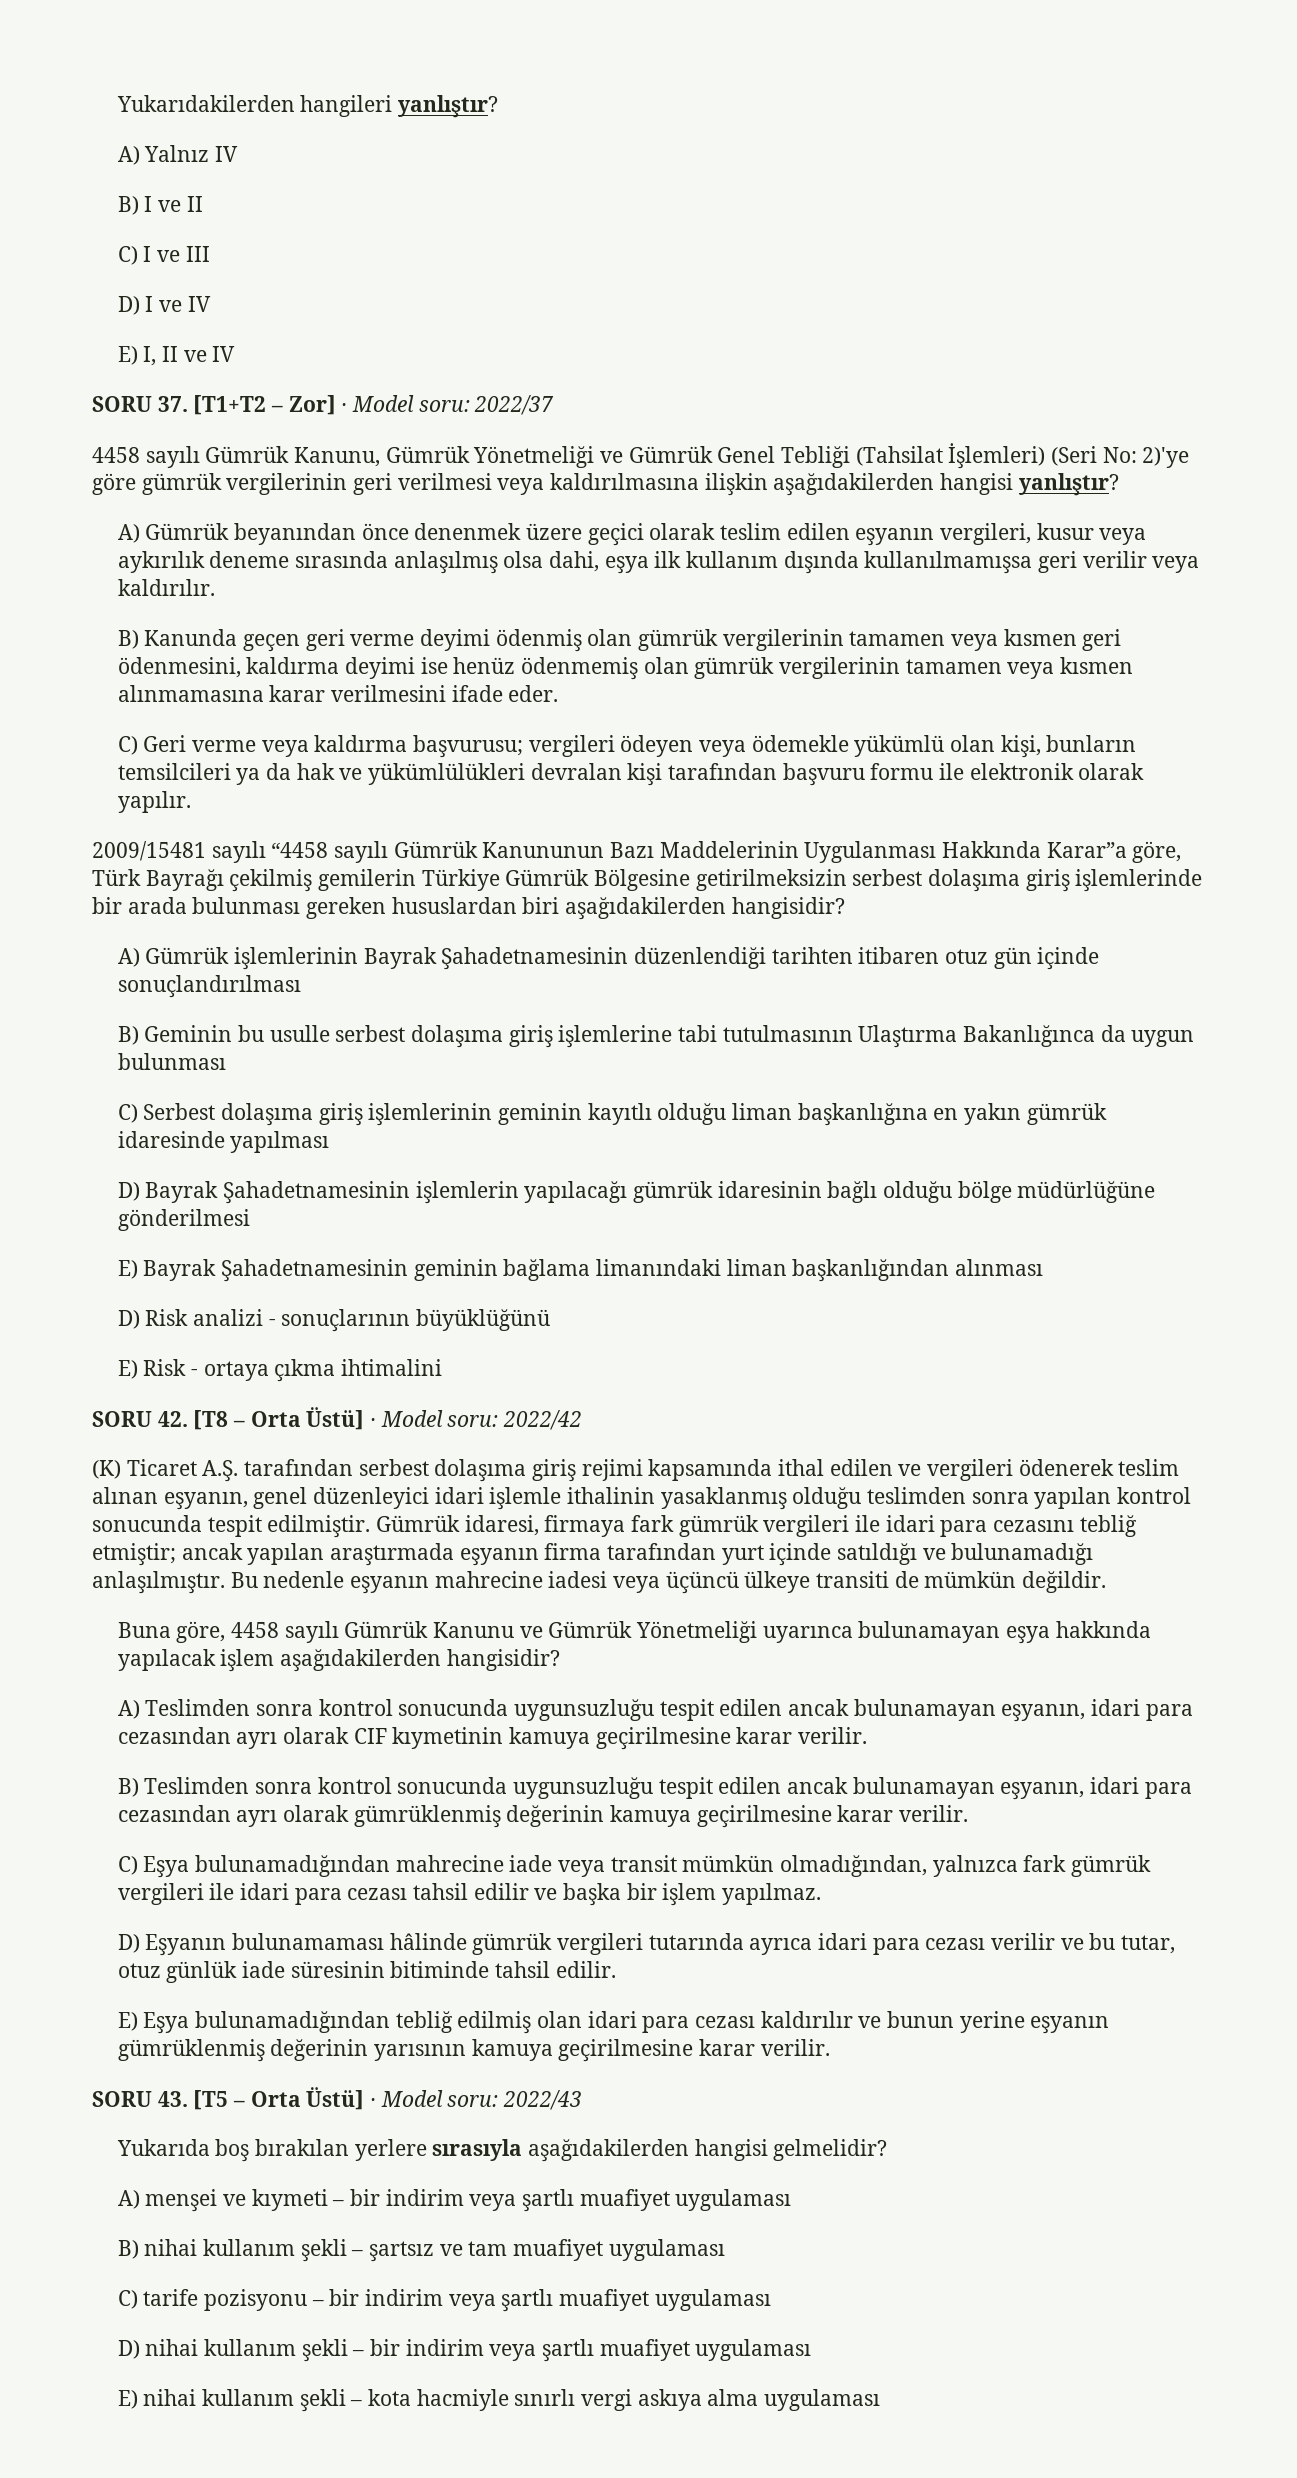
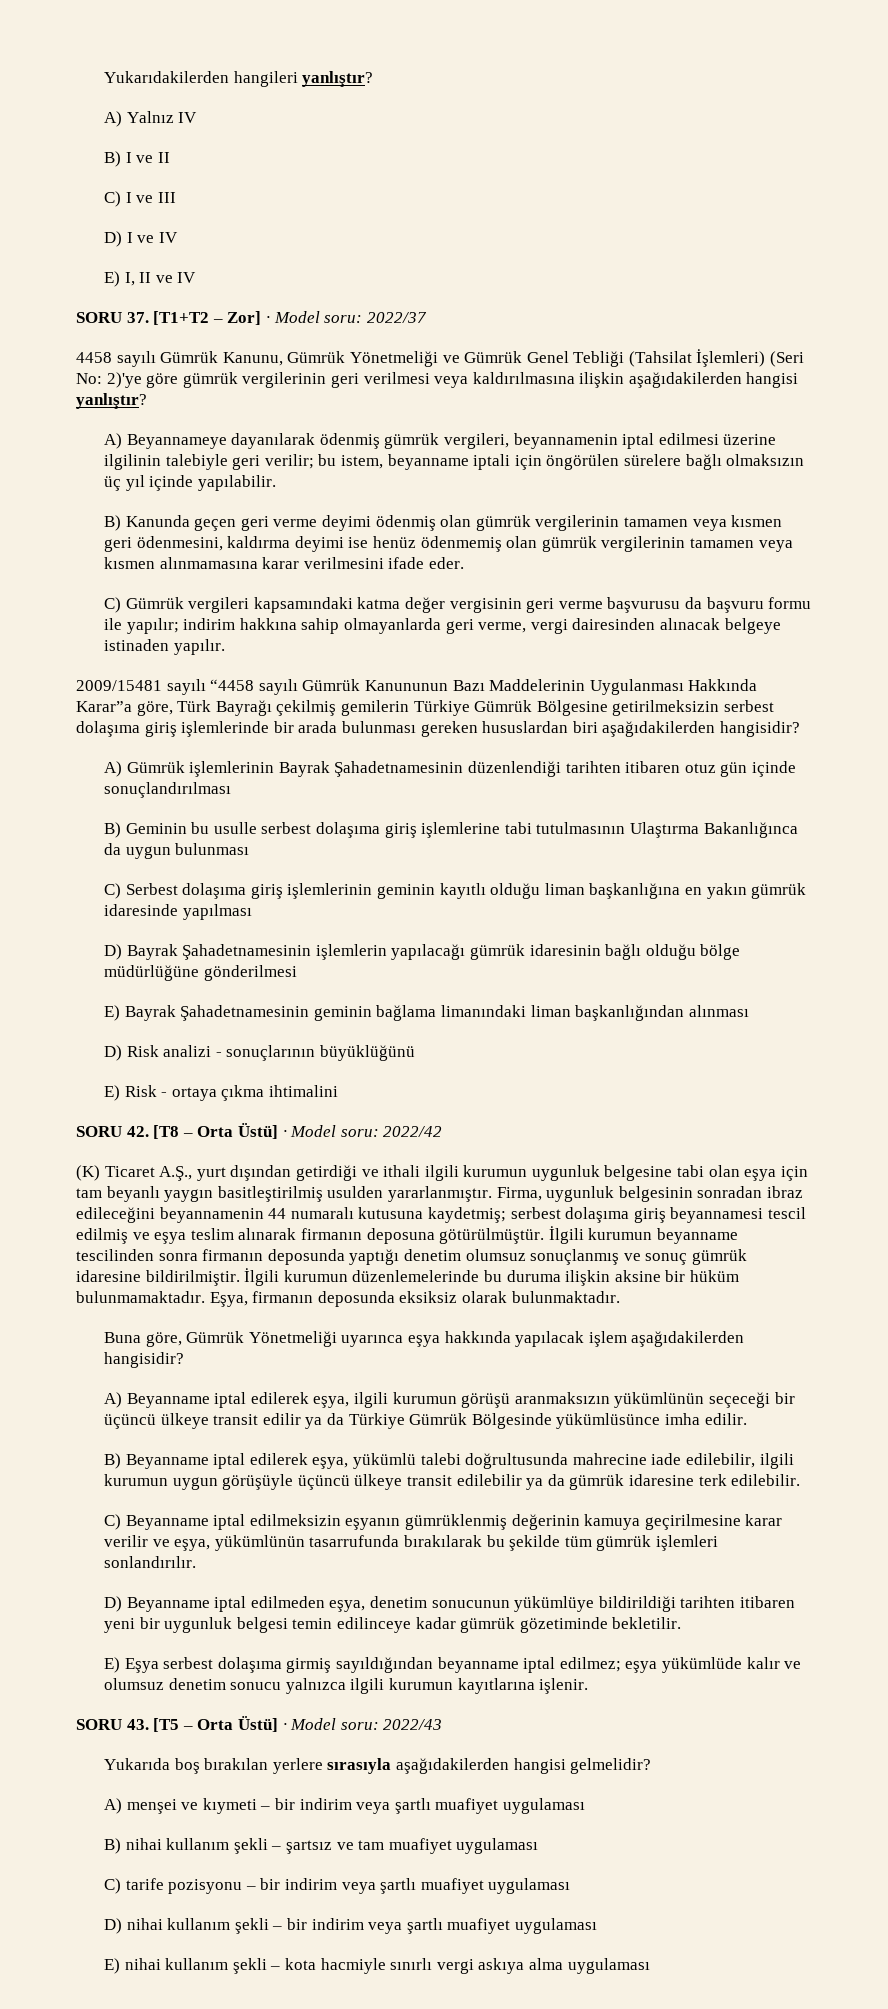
[145,523,1147,546] [117,551,1200,574] [117,579,215,596] Gümrük beyanından önce denenmek üzere geçici olarak teslim edilen eşyanın vergileri, kusur veya aykırılık deneme sırasında anlaşılmış olsa dahi, eşya ilk kullanım dışında kullanılmamışsa geri verilir veya kaldırılır. -> [126,433,777,449] [104,454,805,470] [104,475,276,491] Beyannameye dayanılarak ödenmiş gümrük vergileri, beyannamenin iptal edilmesi üzerine ilgilinin talebiyle geri verilir; bu istem, beyanname iptali için öngörülen sürelere bağlı olmaksızın üç yıl içinde yapılabilir.
[143,735,1137,758] [117,763,1145,786] Geri verme veya kaldırma başvurusu; vergileri ödeyen veya ödemekle yükümlü olan kişi, bunların temsilcileri ya da hak ve yükümlülükleri devralan kişi tarafından başvuru formu ile elektronik olarak -> [125,597,812,613] [104,618,781,634] [104,639,170,651] Gümrük vergileri kapsamındaki katma değer vergisinin geri verme başvurusu da başvuru formu ile yapılır; indirim hakkına sahip olmayanlarda geri verme, vergi dairesinden alınacak belgeye istinaden
[202,1459,1180,1482] [92,1487,1192,1510] [92,1515,1137,1538] [92,1543,1094,1566] [92,1571,1107,1594] [117,1621,543,1643] A.Ş. tarafından serbest dolaşıma giriş rejimi kapsamında ithal edilen ve vergileri ödenerek teslim alınan eşyanın, genel düzenleyici idari işlemle ithalinin yasaklanmış olduğu teslimden sonra yapılan kontrol sonucunda tespit edilmiştir. Gümrük idaresi, firmaya fark gümrük vergileri ile idari para cezasını tebliğ etmiştir; ancak yapılan araştırmada eşyanın firma tarafından yurt içinde satıldığı ve bulunamadığı anlaşılmıştır. Bu nedenle eşyanın mahrecine iadesi veya üçüncü ülkeye transiti de mümkün değildir. // Buna göre, 4458 sayılı Gümrük Kanunu ve -> [159,1165,808,1181] [76,1186,803,1202] [76,1207,806,1223] [76,1226,738,1244] [76,1249,747,1265] [76,1268,739,1286] [76,1291,620,1307] [104,1332,182,1347] A.Ş., yurt dışından getirdiği ve ithali ilgili kurumun uygunluk belgesine tabi olan eşya için tam beyanlı yaygın basitleştirilmiş usulden yararlanmıştır. Firma, uygunluk belgesinin sonradan ibraz edileceğini beyannamenin 44 numaralı kutusuna kaydetmiş; serbest dolaşıma giriş beyannamesi tescil edilmiş ve eşya teslim alınarak firmanın deposuna götürülmüştür. İlgili kurumun beyanname tescilinden sonra firmanın deposunda yaptığı denetim olumsuz sonuçlanmış ve sonuç gümrük idaresine bildirilmiştir. İlgili kurumun düzenlemelerinde bu duruma ilişkin aksine bir hüküm bulunmamaktadır. Eşya, firmanın deposunda eksiksiz olarak bulunmaktadır. // Buna göre,
[858,1621,1001,1643] bulunamayan -> (404, 1341) none
[145,1699,1193,1722] [117,1727,868,1750] [117,1777,1192,1800] [117,1805,350,1827] Teslimden sonra kontrol sonucunda uygunsuzluğu tespit edilen ancak bulunamayan eşyanın, idari para cezasından ayrı olarak CIF kıymetinin kamuya geçirilmesine karar verilir. // B) Teslimden sonra kontrol sonucunda uygunsuzluğu tespit edilen ancak bulunamayan eşyanın, idari para cezasından ayrı olarak -> [126,1392,795,1408] [104,1413,747,1429] [104,1453,794,1469] [104,1474,801,1490] [104,1514,401,1530] Beyanname iptal edilerek eşya, ilgili kurumun görüşü aranmaksızın yükümlünün seçeceği bir üçüncü ülkeye transit edilir ya da Türkiye Gümrük Bölgesinde yükümlüsünce imha edilir. // B) Beyanname iptal edilerek eşya, yükümlü talebi doğrultusunda mahrecine iade edilebilir, ilgili kurumun uygun görüşüyle üçüncü ülkeye transit edilebilir ya da gümrük idaresine terk edilebilir. // C) Beyanname iptal edilmeksizin eşyanın
[899,1805,969,1822] [117,1855,1152,1878] [117,1883,822,1906] [117,1933,1176,1956] [117,1961,616,1983] [117,2011,1110,2034] [117,2039,830,2062] verilir. // C) Eşya bulunamadığından mahrecine iade veya transit mümkün olmadığından, yalnızca fark gümrük vergileri ile idari para cezası tahsil edilir ve başka bir işlem yapılmaz. // D) Eşyanın bulunamaması hâlinde gümrük vergileri tutarında ayrıca idari para cezası verilir ve bu tutar, otuz günlük iade süresinin bitiminde tahsil edilir. // E) Eşya bulunamadığından tebliğ edilmiş olan idari para cezası kaldırılır ve bunun yerine eşyanın gümrüklenmiş değerinin yarısının kamuya geçirilmesine karar verilir. -> [104,1535,719,1551] [104,1556,197,1568] [104,1596,796,1612] [104,1617,682,1633] [104,1657,802,1673] [104,1678,589,1694] verilir ve eşya, yükümlünün tasarrufunda bırakılarak bu şekilde tüm gümrük işlemleri sonlandırılır. // D) Beyanname iptal edilmeden eşya, denetim sonucunun yükümlüye bildirildiği tarihten itibaren yeni bir uygunluk belgesi temin edilinceye kadar gümrük gözetiminde bekletilir. // E) Eşya serbest dolaşıma girmiş sayıldığından beyanname iptal edilmez; eşya yükümlüde kalır ve olumsuz denetim sonucu yalnızca ilgili kurumun kayıtlarına işlenir.

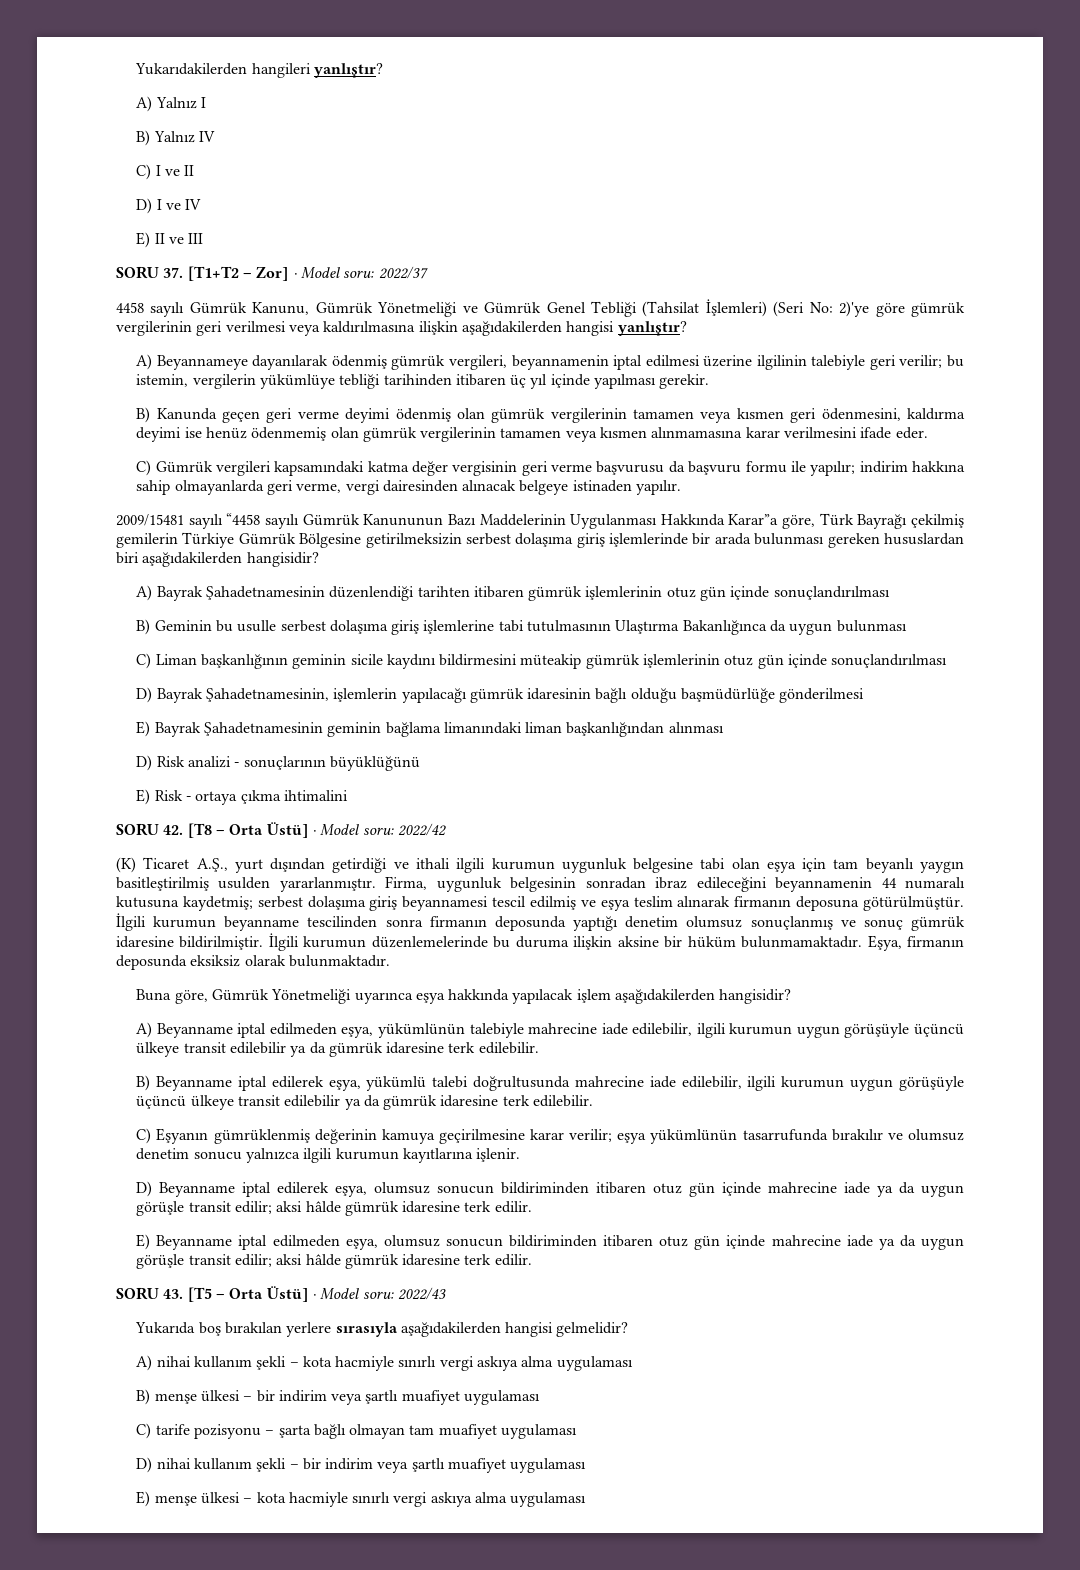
[178,112,198,123] [104,151,170,167] IV // B) I ve II -> [200,97,206,108] [136,130,215,146] I // B) Yalnız IV
[157,192,176,203] III -> [184,165,195,176] II
[124,272,135,286] I, -> (151, 240) none
[177,272,197,283] IV -> [188,233,204,244] III
[341,454,805,470] istem, beyanname iptali için öngörülen sürelere bağlı olmaksızın -> [136,374,506,389] istemin, vergilerin yükümlüye tebliği tarihinden itibaren
[197,475,276,491] yapılabilir. -> [594,374,710,389] yapılması gerekir.
[126,761,275,777] Gümrük işlemlerinin -> (153, 593) none
(681, 767) none -> [528,586,663,601] gümrük işlemlerinin
[125,883,807,899] [104,904,252,920] Serbest dolaşıma giriş işlemlerinin geminin kayıtlı olduğu liman başkanlığına en yakın gümrük idaresinde yapılması -> [155,654,948,669] Liman başkanlığının geminin sicile kaydını bildirmesini müteakip gümrük işlemlerinin otuz gün içinde sonuçlandırılması
[182,944,312,960] Şahadetnamesinin -> [205,688,329,702] Şahadetnamesinin,
[700,944,741,960] [104,965,200,981] bölge müdürlüğüne -> [681,688,776,703] başmüdürlüğe
[250,1392,795,1408] [104,1413,747,1429] edilerek eşya, ilgili kurumun görüşü aranmaksızın yükümlünün seçeceği bir üçüncü ülkeye transit edilir ya da Türkiye Gümrük Bölgesinde yükümlüsünce imha edilir. -> [269,1023,965,1038] [136,1042,539,1057] edilmeden eşya, yükümlünün talebiyle mahrecine iade edilebilir, ilgili kurumun uygun görüşüyle üçüncü ülkeye transit edilebilir ya da gümrük idaresine terk edilebilir.
[125,1514,401,1530] Beyanname iptal edilmeksizin eşyanın -> [156,1128,209,1144] Eşyanın
[104,1535,719,1551] [104,1556,197,1568] [104,1596,796,1612] [104,1617,682,1633] [104,1657,780,1673] verilir ve eşya, yükümlünün tasarrufunda bırakılarak bu şekilde tüm gümrük işlemleri sonlandırılır. // D) Beyanname iptal edilmeden eşya, denetim sonucunun yükümlüye bildirildiği tarihten itibaren yeni bir uygunluk belgesi temin edilinceye kadar gümrük gözetiminde bekletilir. // E) Eşya serbest dolaşıma girmiş sayıldığından beyanname iptal edilmez; eşya yükümlüde kalır -> [569,1129,883,1144] verilir; eşya yükümlünün tasarrufunda bırakılır
(589, 1686) none -> [136,1181,964,1197] [136,1201,532,1216] [136,1234,964,1250] [136,1254,532,1269] // D) Beyanname iptal edilerek eşya, olumsuz sonucun bildiriminden itibaren otuz gün içinde mahrecine iade ya da uygun görüşle transit edilir; aksi hâlde gümrük idaresine terk edilir. // E) Beyanname iptal edilmeden eşya, olumsuz sonucun bildiriminden itibaren otuz gün içinde mahrecine iade ya da uygun görüşle transit edilir; aksi hâlde gümrük idaresine terk edilir.
[126,1798,586,1814] [104,1838,539,1854] menşei ve kıymeti – bir indirim veya şartlı muafiyet uygulaması // B) nihai kullanım şekli – şartsız ve tam muafiyet uygulaması -> [156,1356,633,1371] [136,1389,541,1405] nihai kullanım şekli – kota hacmiyle sınırlı vergi askıya alma uygulaması // B) menşe ülkesi – bir indirim veya şartlı muafiyet uygulaması
[260,1878,417,1894] bir indirim veya şartlı -> [278,1424,435,1439] şarta bağlı olmayan tam
[124,1958,267,1974] nihai kullanım şekli -> [154,1492,240,1506] menşe ülkesi

